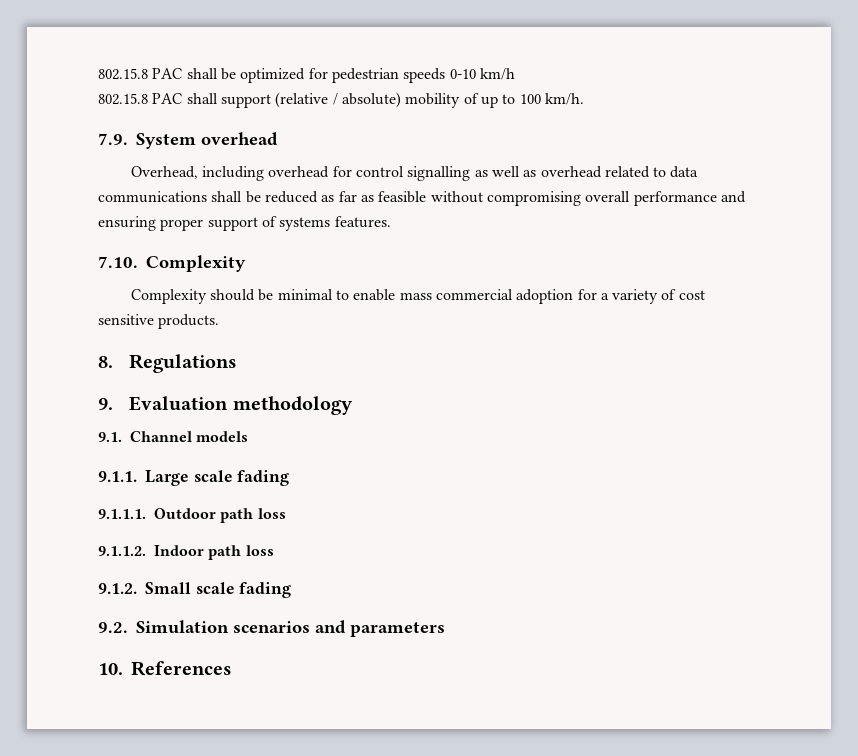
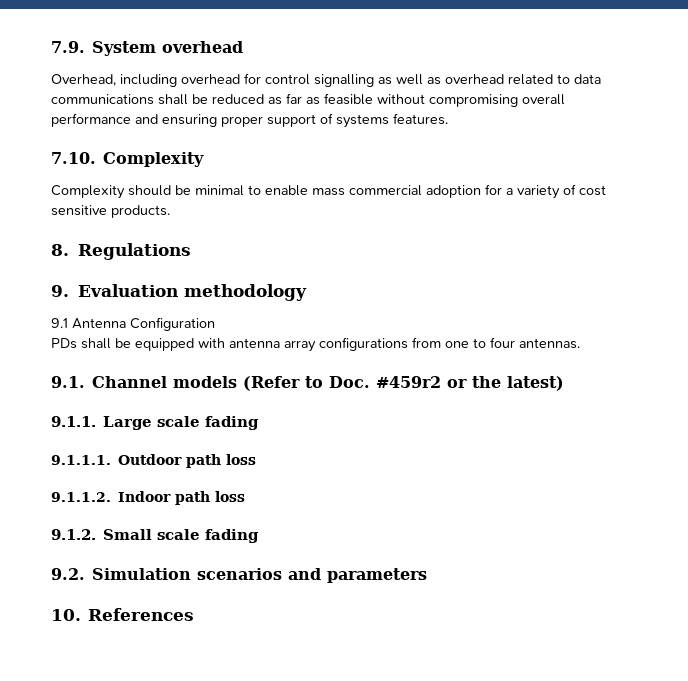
[98,68,515,83] [98,92,584,108] 802.15.8 PAC shall be optimized for pedestrian speeds 0-10 km/h // 802.15.8 PAC shall support (relative / absolute) mobility of up to 100 km/h. // -> (51, 47) none
[98,431,249,442] 9.1. Channel models -> [51,317,215,331] [51,337,580,352] [51,376,565,391] 9.1 Antenna Configuration // PDs shall be equipped with antenna array configurations from one to four antennas. // 9.1. Channel models (Refer to Doc. #459r2 or the latest)

